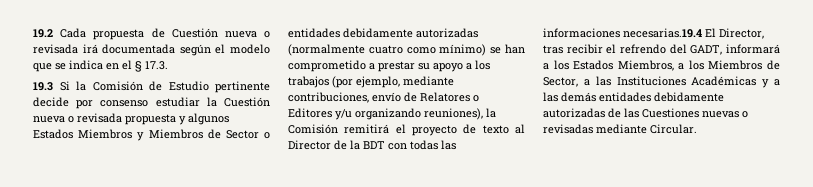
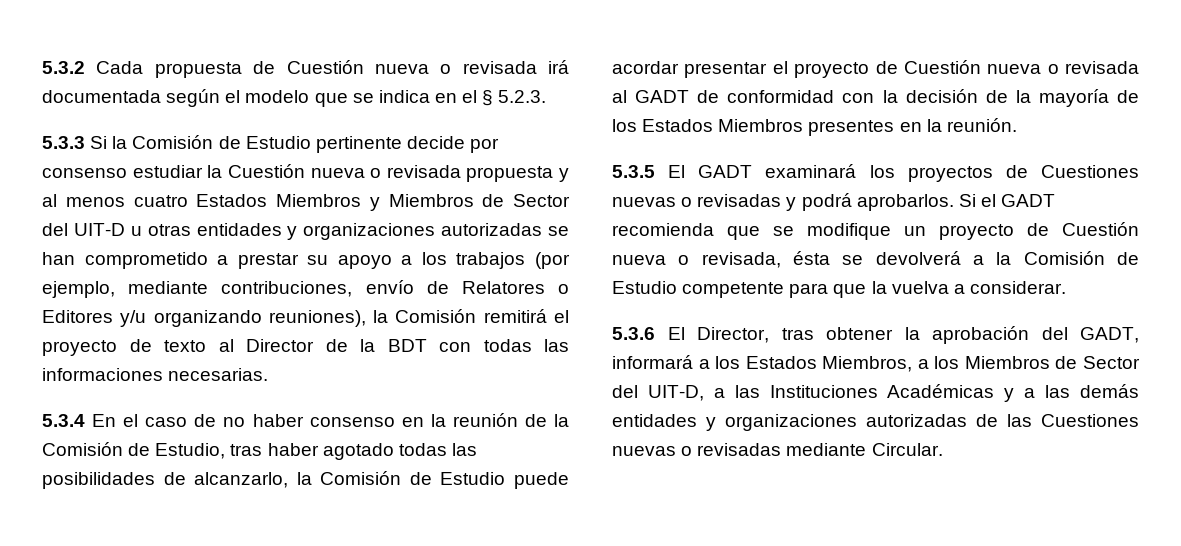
[33,29,53,38] 19.2 -> [42,61,85,74] 5.3.2
[145,61,168,70] [33,82,53,91] 17.3. // 19.3 -> [498,90,547,103] [42,136,85,149] 5.2.3. // 5.3.3
[188,113,229,125] algunos -> [42,194,188,207] al menos cuatro
[264,132,270,139] [288,28,478,38] [288,44,487,56] o entidades debidamente autorizadas (normalmente cuatro como mínimo) -> [42,223,543,240] del UIT-D u otras entidades y organizaciones autorizadas
[623,28,764,39] [543,44,666,54] necesarias.19.4 El Director, tras recibir el refrendo -> [168,368,269,381] [42,413,569,427] [42,442,477,460] [42,471,569,489] [612,60,1139,78] [612,89,1139,107] [612,118,1017,136] [612,164,1139,182] [612,193,1056,211] [612,222,1139,240] [612,251,1139,268] [612,281,1066,298] [612,326,1029,344] necesarias. // 5.3.4 En el caso de no haber consenso en la reunión de la Comisión de Estudio, tras haber agotado todas las posibilidades de alcanzarlo, la Comisión de Estudio puede acordar presentar el proyecto de Cuestión nueva o revisada al GADT de conformidad con la decisión de la mayoría de los Estados Miembros presentes en la reunión. // 5.3.5 El GADT examinará los proyectos de Cuestiones nuevas o revisadas y podrá aprobarlos. Si el GADT recomienda que se modifique un proyecto de Cuestión nueva o revisada, ésta se devolverá a la Comisión de Estudio competente para que la vuelva a considerar. // 5.3.6 El Director, tras obtener la aprobación
[543,77,578,87] Sector, -> [1083,356,1140,369] [612,385,704,401] Sector del UIT-D,
[654,92,724,102] debidamente -> [706,414,857,431] y organizaciones

